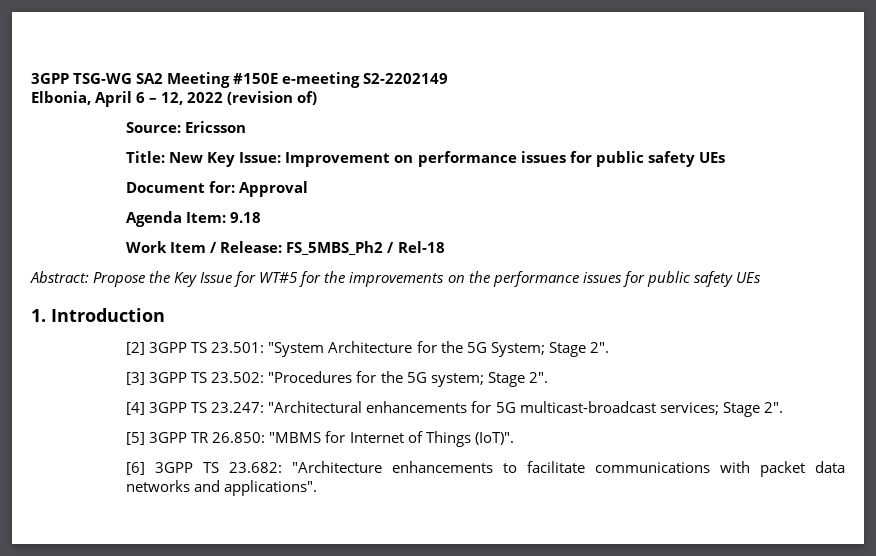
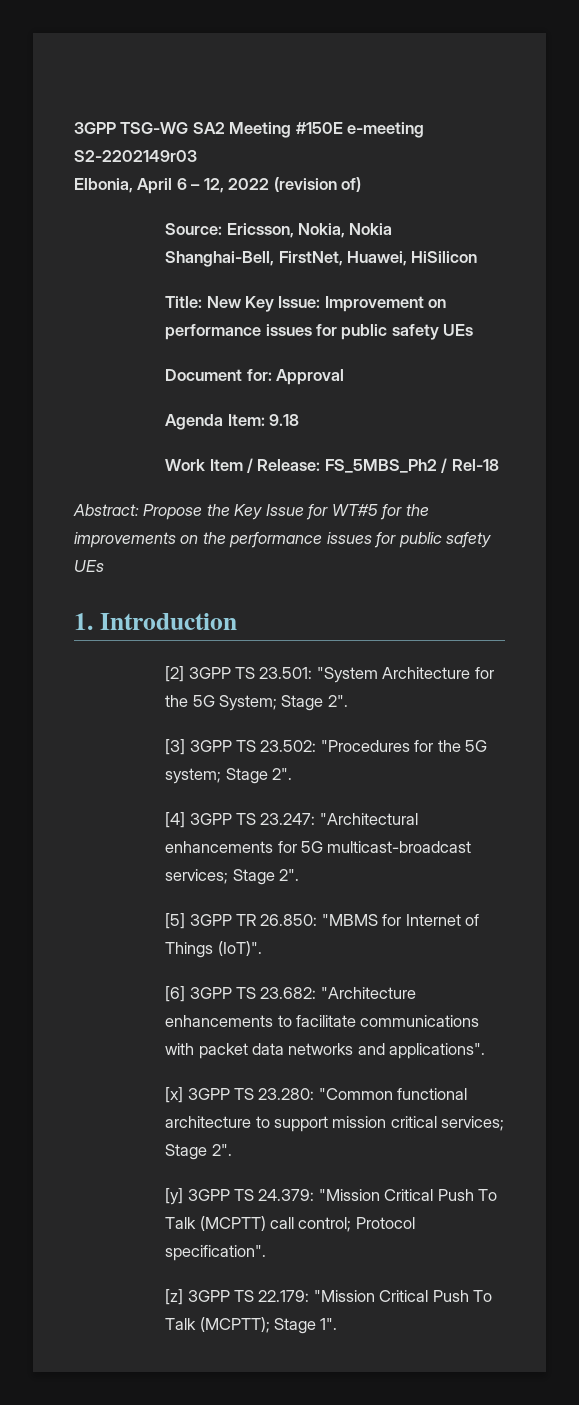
[363,73,449,84] S2-2202149 -> [74,150,197,162] S2-2202149r03
[185,121,247,133] Ericsson -> [226,223,393,238] [165,251,478,267] Ericsson, Nokia, Nokia Shanghai-Bell, FirstNet, Huawei, HiSilicon
(318, 488) none -> [165,1087,468,1103] [165,1116,505,1132] [165,1144,232,1160] [165,1188,498,1205] [165,1216,415,1232] [165,1245,267,1261] [165,1289,493,1305] [165,1317,338,1334] // [x] 3GPP TS 23.280: "Common functional architecture to support mission critical services; Stage 2". // [y] 3GPP TS 24.379: "Mission Critical Push To Talk (MCPTT) call control; Protocol specification". // [z] 3GPP TS 22.179: "Mission Critical Push To Talk (MCPTT); Stage 1".

